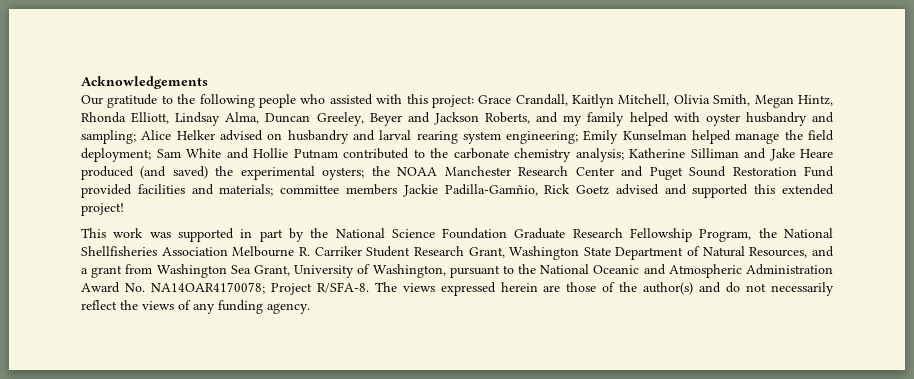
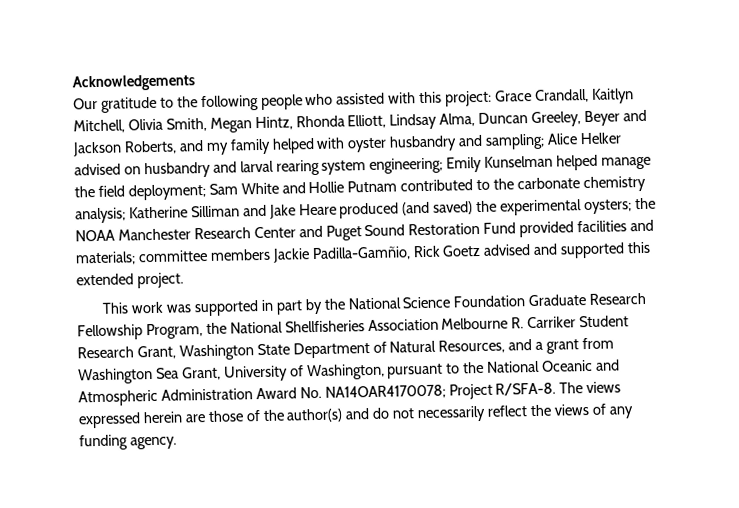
[81,203,124,216] project! -> [136,272,184,289] project.

